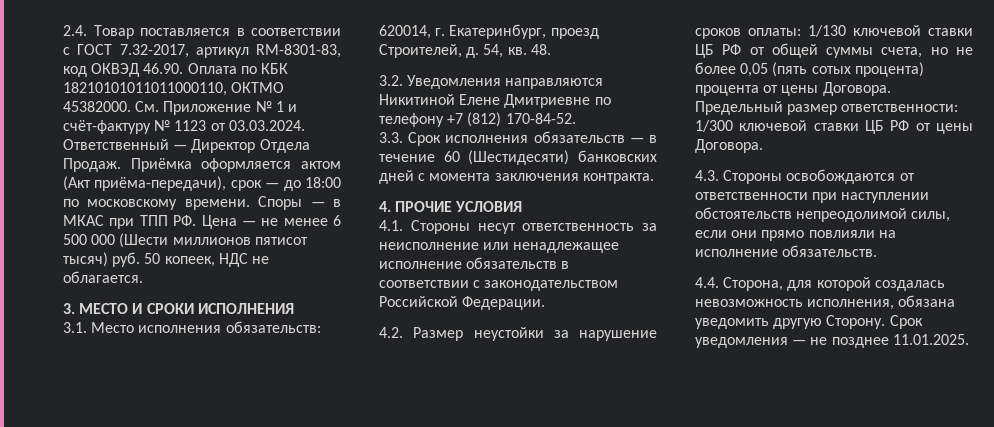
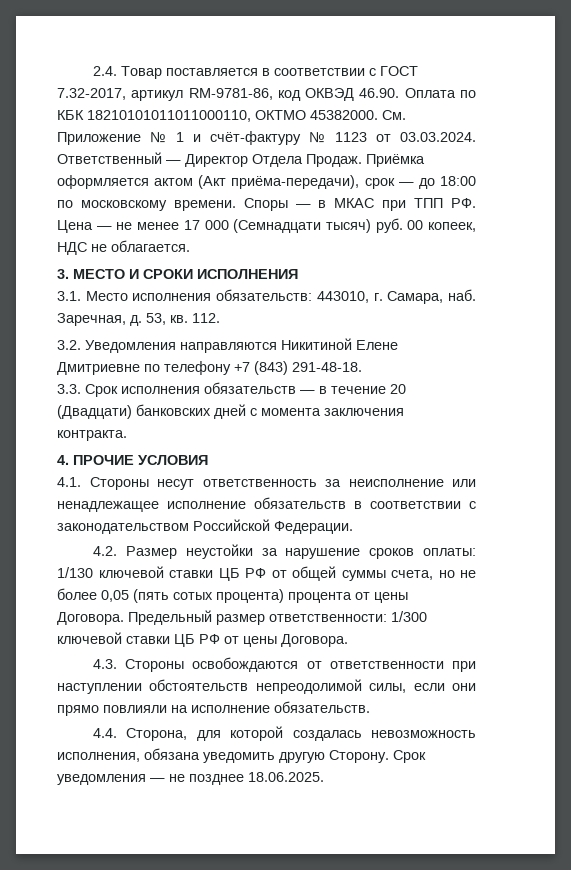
[256,44,341,58] RM-8301-83, -> [188,88,273,100] RM-9781-86,
[333,215,341,226] [63,233,308,248] 6 500 000 (Шести миллионов пятисот -> [183,219,322,233] 17 000 (Семнадцати
[144,253,161,264] 50 -> [407,220,424,230] 00
[379,24,599,39] [379,44,551,58] 620014, г. Екатеринбург, проезд Строителей, д. 54, кв. 48. -> [316,289,477,304] [57,313,220,326] 443010, г. Самара, наб. Заречная, д. 53, кв. 112.
[467,112,576,127] (812) 170-84-52. -> [254,361,362,375] (843) 291-48-18.
[443,150,570,165] 60 (Шестидесяти) -> [390,384,406,394] [57,405,132,419] 20 (Двадцати)
[892,334,969,345] 11.01.2025. -> [248,772,324,782] 18.06.2025.

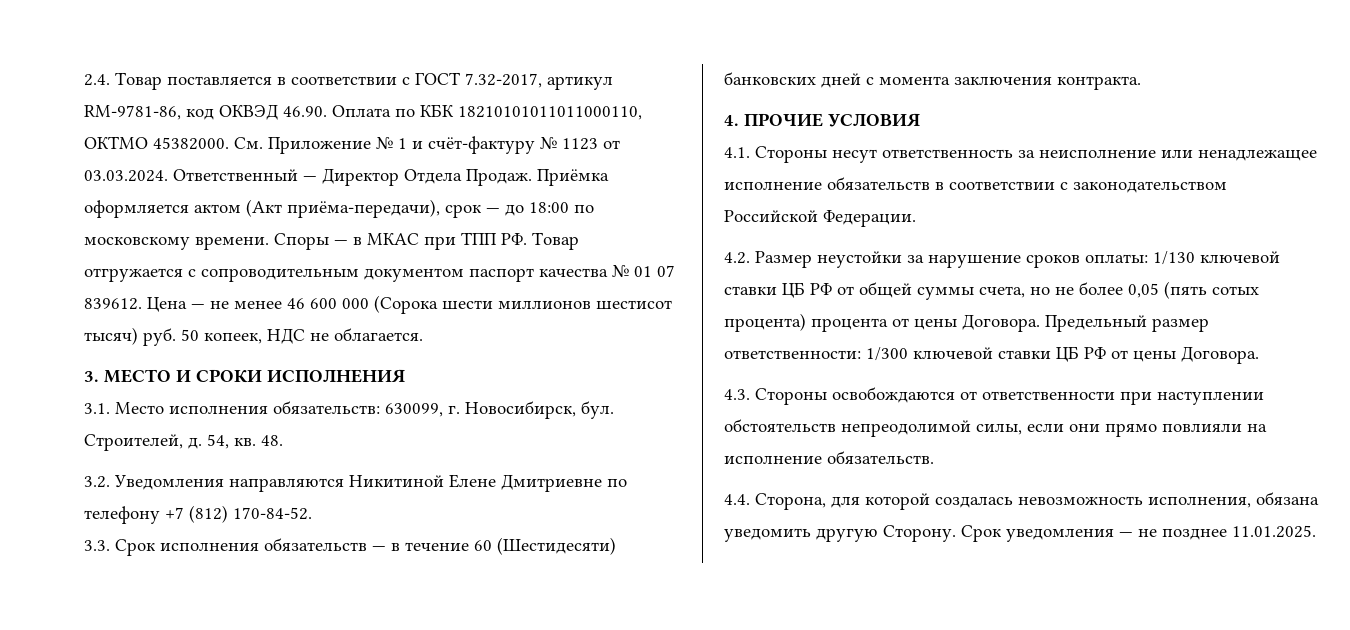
[57,219,322,233] Цена — не менее 17 000 (Семнадцати -> [532,232,579,250] [84,265,675,282] [84,295,672,314] Товар отгружается с сопроводительным документом паспорт качества № 01 07 839612. Цена — не менее 46 600 000 (Сорока шести миллионов шестисот
[407,220,424,230] 00 -> [181,329,199,341] 50
[316,289,477,304] [57,313,220,326] 443010, г. Самара, наб. Заречная, д. 53, кв. 112. -> [385,401,614,419] [84,434,283,451] 630099, г. Новосибирск, бул. Строителей, д. 54, кв. 48.
[254,361,362,375] (843) 291-48-18. -> [189,505,312,523] (812) 170-84-52.
[390,384,406,394] [57,405,132,419] 20 (Двадцати) -> [474,537,616,555] 60 (Шестидесяти)
[248,772,324,782] 18.06.2025. -> [1232,525,1316,538] 11.01.2025.

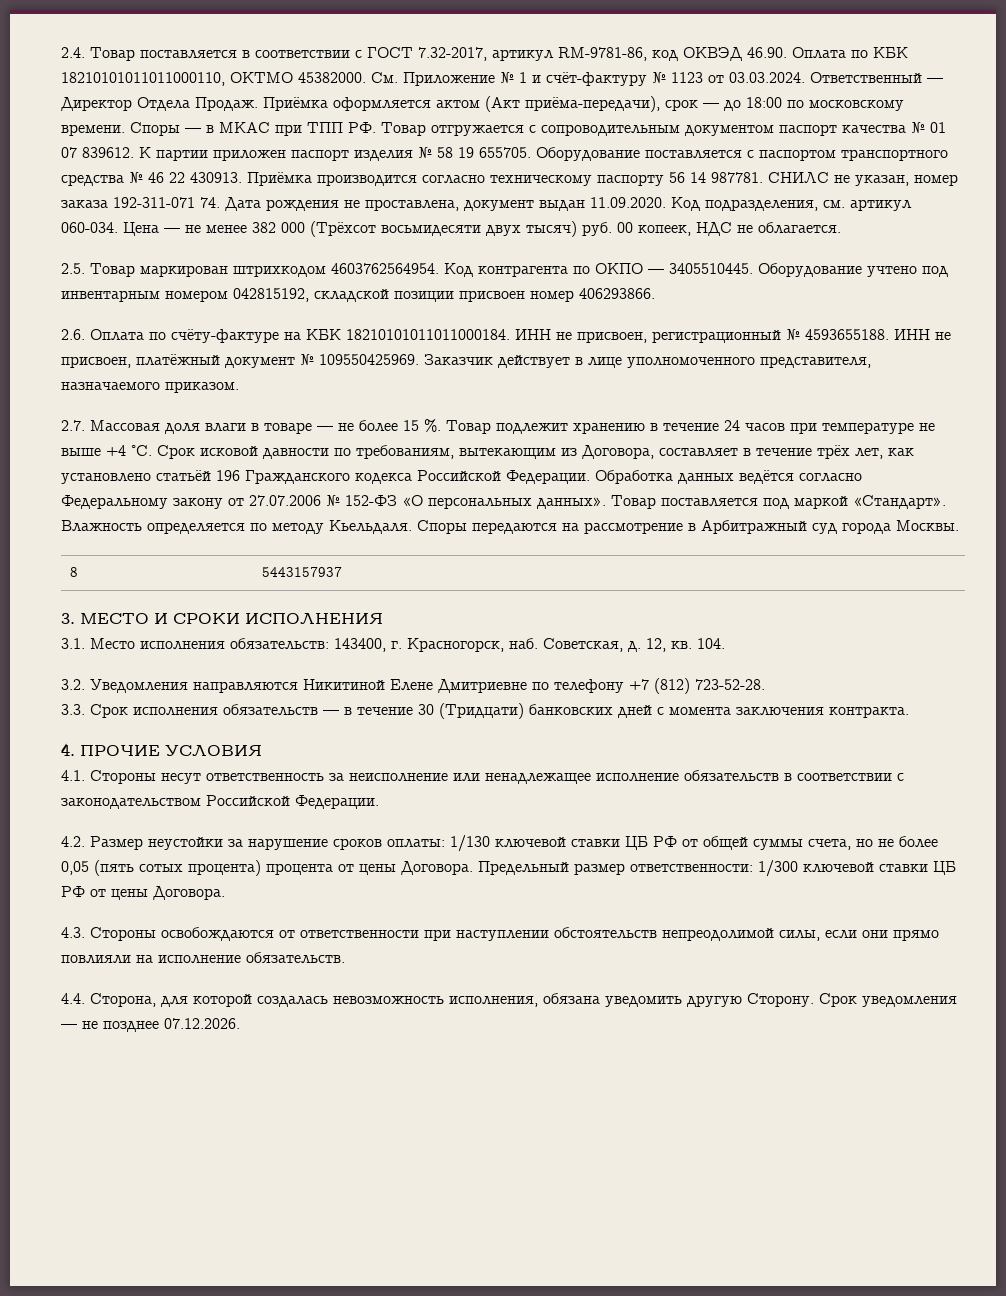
[147,295,672,314] Цена — не менее 46 600 000 (Сорока шести миллионов шестисот -> [139,147,948,161] [61,172,958,186] [61,197,912,211] [61,221,521,237] К партии приложен паспорт изделия № 58 19 655705. Оборудование поставляется с паспортом транспортного средства № 46 22 430913. Приёмка производится согласно техническому паспорту 56 14 987781. СНИЛС не указан, номер заказа 192-311-071 74. Дата рождения не проставлена, документ выдан 11.09.2020. Код подразделения, см. артикул 060-034. Цена — не менее 382 000 (Трёхсот восьмидесяти двух
[181,329,199,341] 50 -> [617,222,633,233] 00
(423, 334) none -> [61,263,948,277] [61,288,655,302] [61,329,951,343] [61,354,871,368] [61,381,239,393] [61,419,935,434] [61,445,914,459] [61,470,862,484] [61,495,946,509] [61,520,959,534] [69,567,78,577] [261,567,342,577] // 2.5. Товар маркирован штрихкодом 4603762564954. Код контрагента по ОКПО — 3405510445. Оборудование учтено под инвентарным номером 042815192, складской позиции присвоен номер 406293866. // 2.6. Оплата по счёту-фактуре на КБК 18210101011011000184. ИНН не присвоен, регистрационный № 4593655188. ИНН не присвоен, платёжный документ № 109550425969. Заказчик действует в лице уполномоченного представителя, назначаемого приказом. // 2.7. Массовая доля влаги в товаре — не более 15 %. Товар подлежит хранению в течение 24 часов при температуре не выше +4 °C. Срок исковой давности по требованиям, вытекающим из Договора, составляет в течение трёх лет, как установлено статьёй 196 Гражданского кодекса Российской Федерации. Обработка данных ведётся согласно Федеральному закону от 27.07.2006 № 152-ФЗ «О персональных данных». Товар поставляется под маркой «Стандарт». Влажность определяется по методу Кьельдаля. Споры передаются на рассмотрение в Арбитражный суд города Москвы. // 8 | 5443157937
[385,401,614,419] [84,434,283,451] 630099, г. Новосибирск, бул. Строителей, д. 54, кв. 48. -> [334,638,725,652] 143400, г. Красногорск, наб. Советская, д. 12, кв. 104.
[233,507,312,520] 170-84-52. -> [695,679,765,690] 723-52-28.
[474,537,616,555] 60 (Шестидесяти) -> [418,703,524,719] 30 (Тридцати)
[1232,525,1316,538] 11.01.2025. -> [164,1018,240,1029] 07.12.2026.

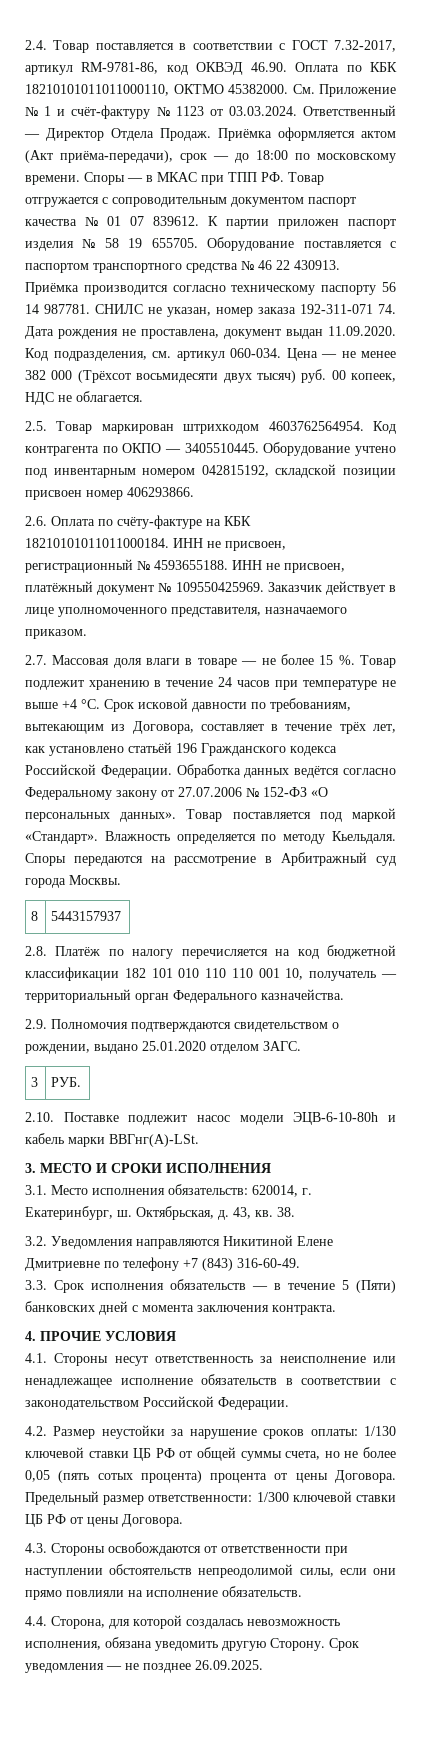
(342, 572) none -> [25,945,396,959] [25,967,397,981] [25,989,344,1003] [25,1019,339,1032] [25,1041,301,1054] [31,1077,39,1087] [51,1077,82,1087] [25,1112,396,1125] [25,1133,199,1147] // 2.8. Платёж по налогу перечисляется на код бюджетной классификации 182 101 010 110 110 001 10, получатель — территориальный орган Федерального казначейства. // 2.9. Полномочия подтверждаются свидетельством о рождении, выдано 25.01.2020 отделом ЗАГС. // 3 | РУБ. // 2.10. Поставке подлежит насос модели ЭЦВ-6-10-80h и кабель марки ВВГнг(А)-LSt.
[334,638,725,652] 143400, г. Красногорск, наб. Советская, д. 12, кв. 104. -> [252,1185,312,1197] [25,1206,295,1220] 620014, г. Екатеринбург, ш. Октябрьская, д. 43, кв. 38.
[654,678,765,694] (812) 723-52-28. -> [202,1258,300,1271] (843) 316-60-49.
[418,703,524,719] 30 (Тридцати) -> [342,1280,396,1293] 5 (Пяти)
[164,1018,240,1029] 07.12.2026. -> [195,1660,263,1670] 26.09.2025.

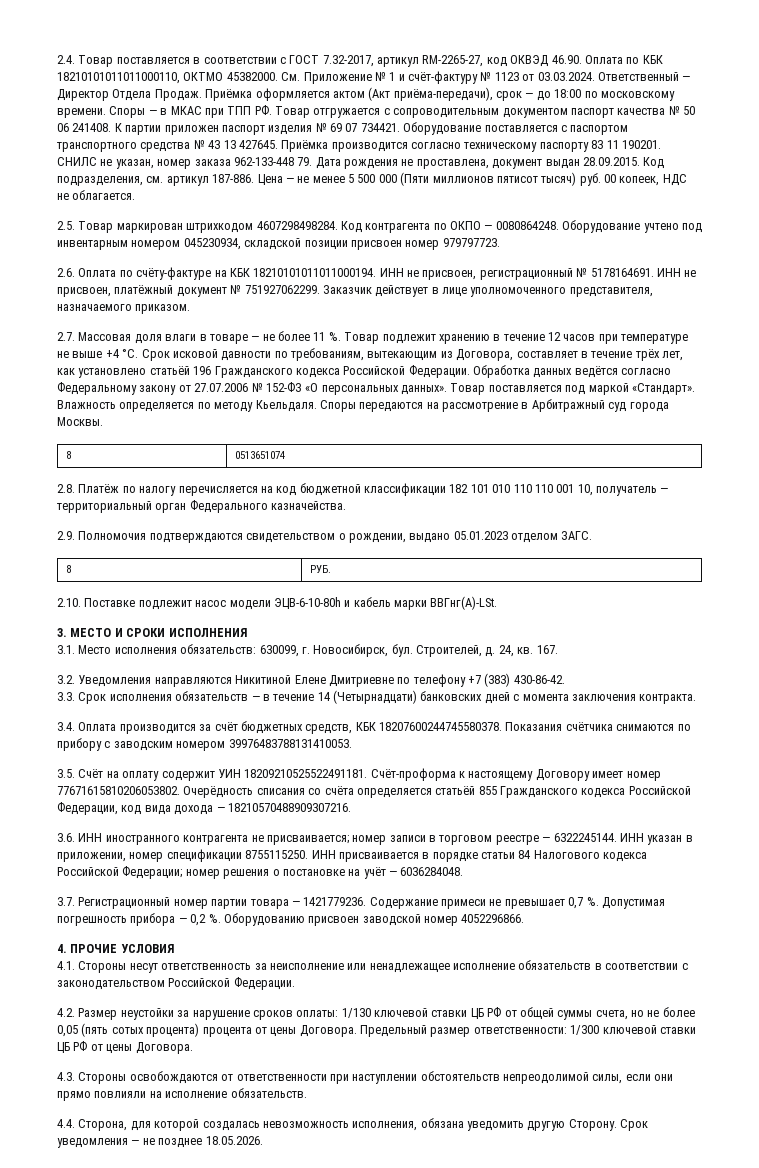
[81,62,159,74] RM-9781-86, -> [422,55,484,67] RM-2265-27,
[107,216,199,226] 01 07 839612. -> [683,106,695,115] [57,123,112,132] 50 06 241408.
[104,238,198,248] 58 19 655705. -> [330,123,400,132] 69 07 734421.
[258,260,340,270] 46 22 430913. -> [208,140,278,149] 43 13 427645.
[382,282,397,292] [25,304,90,314] 56 14 987781. -> [591,140,661,149] 83 11 190201.
[300,304,396,314] 192-311-071 74. -> [233,157,313,166] 962-133-448 79.
[328,326,396,336] 11.09.2020. -> [582,157,640,166] 28.09.2015.
[230,348,281,358] 060-034. -> [212,174,255,183] 187-886.
[25,370,252,383] 382 000 (Трёхсот восьмидесяти двух -> [348,172,538,186] 5 500 000 (Пяти миллионов пятисот
[268,421,364,431] 4603762564954. -> [256,221,338,230] 4607298498284.
[184,443,259,453] 3405510445. -> [495,221,559,230] 0080864248.
[201,465,269,477] 042815192, -> [183,238,241,250] 045230934,
[127,487,194,497] 406293866. -> [442,238,500,247] 979797723.
[25,538,169,548] 18210101011011000184. -> [253,268,377,277] 18210101011011000194.
[154,560,228,570] 4593655188. -> [590,268,654,277] 5178164691.
[175,582,264,592] 109550425969. -> [244,285,320,294] 751927062299.
[319,655,334,665] 15 -> [313,332,326,341] 11
[218,677,232,687] 24 -> [548,332,561,341] 12
[51,911,122,921] 5443157937 -> [235,451,286,459] 0513651074
[142,1041,206,1051] 25.01.2020 -> [453,531,508,540] 05.01.2023
[31,1077,39,1087] 3 -> [66,565,72,573] 8
[252,1185,312,1197] [25,1206,295,1220] 620014, г. Екатеринбург, ш. Октябрьская, д. 43, кв. 38. -> [259,644,558,657] 630099, г. Новосибирск, бул. Строителей, д. 24, кв. 167.
[202,1258,300,1271] (843) 316-60-49. -> [484,673,565,687] (383) 430-86-42.
[342,1280,396,1293] 5 (Пяти) -> [317,690,417,704] 14 (Четырнадцати)
(336, 1310) none -> [57,721,691,734] [57,738,352,751] [57,768,661,781] [57,786,691,798] [57,802,351,815] [57,833,693,845] [57,849,648,862] [57,866,464,879] [57,897,665,909] [57,913,525,926] // 3.4. Оплата производится за счёт бюджетных средств, КБК 18207600244745580378. Показания счётчика снимаются по прибору с заводским номером 39976483788131410053. // 3.5. Счёт на оплату содержит УИН 18209210525522491181. Счёт-проформа к настоящему Договору имеет номер 77671615810206053802. Очерёдность списания со счёта определяется статьёй 855 Гражданского кодекса Российской Федерации, код вида дохода — 18210570488909307216. // 3.6. ИНН иностранного контрагента не присваивается; номер записи в торговом реестре — 6322245144. ИНН указан в приложении, номер спецификации 8755115250. ИНН присваивается в порядке статьи 84 Налогового кодекса Российской Федерации; номер решения о постановке на учёт — 6036284048. // 3.7. Регистрационный номер партии товара — 1421779236. Содержание примеси не превышает 0,7 %. Допустимая погрешность прибора — 0,2 %. Оборудованию присвоен заводской номер 4052296866.
[195,1660,263,1670] 26.09.2025. -> [205,1136,263,1145] 18.05.2026.

